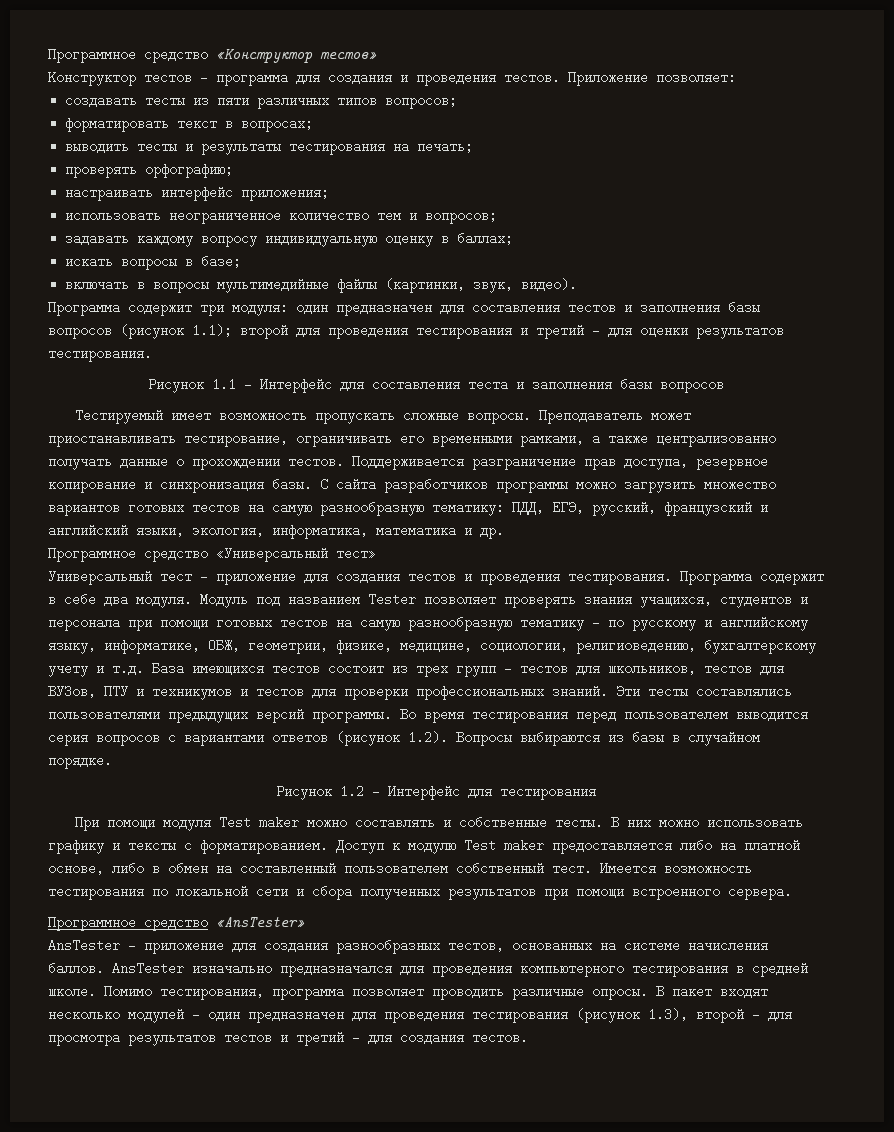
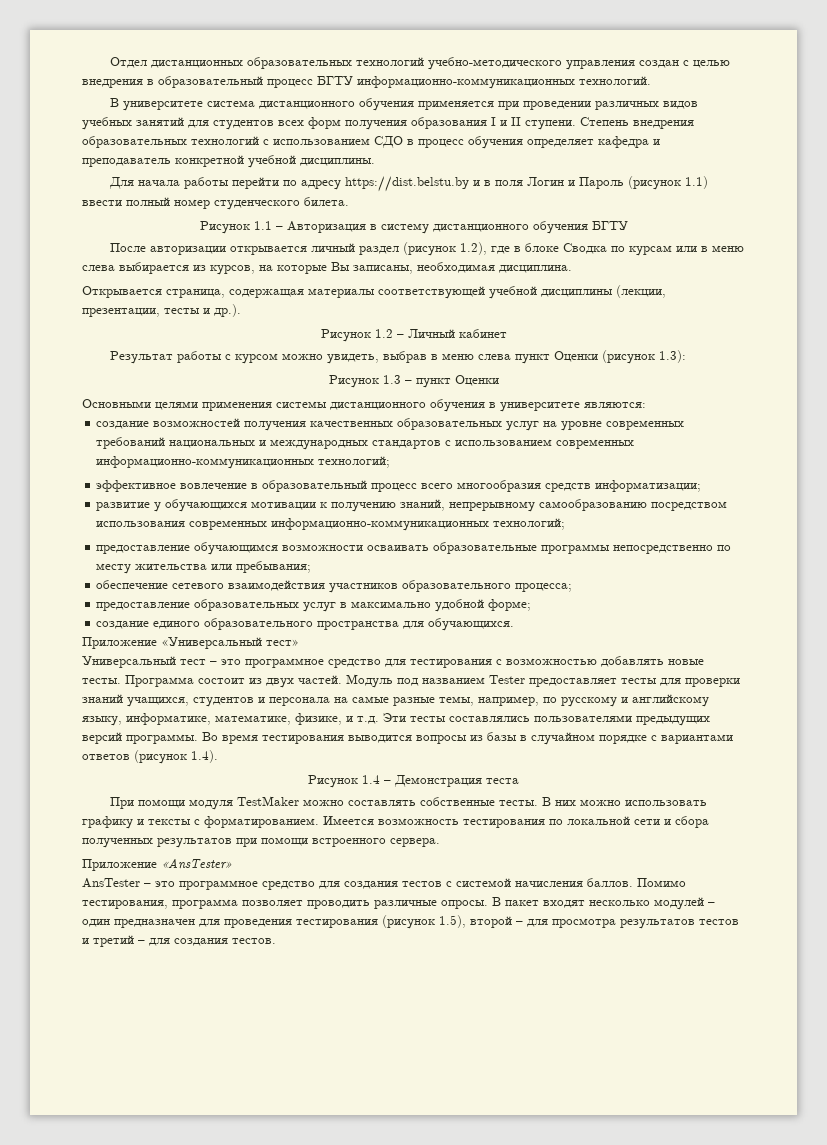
[48,46,377,63] [48,69,736,86] [65,92,458,109] [65,115,314,132] [65,138,474,155] [65,161,234,178] [65,184,330,201] [65,207,498,224] [65,230,514,247] [65,253,242,270] [65,276,578,293] [48,299,760,316] [48,322,784,339] [48,345,152,362] [148,376,724,393] [74,407,691,424] [48,430,776,447] [48,453,768,470] [48,476,776,493] [48,499,768,516] [48,522,504,539] [48,545,208,562] Программное средство «Конструктор тестов» // Конструктор тестов - программа для создания и проведения тестов. Приложение позволяет: // создавать тесты из пяти различных типов вопросов; // форматировать текст в вопросах; // выводить тесты и результаты тестирования на печать; // проверять орфографию; // настраивать интерфейс приложения; // использовать неограниченное количество тем и вопросов; // задавать каждому вопросу индивидуальную оценку в баллах; // искать вопросы в базе; // включать в вопросы мультимедийные файлы (картинки, звук, видео). // Программа содержит три модуля: один предназначен для составления тестов и заполнения базы вопросов (рисунок 1.1); второй для проведения тестирования и третий - для оценки результатов тестирования. // Рисунок 1.1 – Интерфейс для составления теста и заполнения базы вопросов // Тестируемый имеет возможность пропускать сложные вопросы. Преподаватель может приостанавливать тестирование, ограничивать его временными рамками, а также централизованно получать данные о прохождении тестов. Поддерживается разграничение прав доступа, резервное копирование и синхронизация базы. С сайта разработчиков программы можно загрузить множество вариантов готовых тестов на самую разнообразную тематику: ПДД, ЕГЭ, русский, французский и английский языки, экология, информатика, математика и др. // Программное средство -> [110,57,731,70] [82,76,651,89] [110,98,699,111] [82,117,694,130] [82,136,660,149] [82,155,375,168] [109,176,709,192] [82,197,349,210] [199,221,628,234] [110,242,745,256] [82,262,572,275] [82,285,666,299] [82,304,241,317] [320,329,507,342] [110,350,687,364] [328,375,499,388] [82,399,646,412] [96,418,685,431] [96,437,635,450] [96,456,391,469] [96,480,702,492] [96,499,728,512] [96,518,566,531] [96,542,732,555] [96,561,312,574] [96,580,573,593] [96,599,532,612] [96,618,515,631] [82,637,157,649] Отдел дистанционных образовательных технологий учебно-методического управления создан с целью внедрения в образовательный процесс БГТУ информационно-коммуникационных технологий. // В университете система дистанционного обучения применяется при проведении различных видов учебных занятий для студентов всех форм получения образования I и II ступени. Степень внедрения образовательных технологий с использованием СДО в процесс обучения определяет кафедра и преподаватель конкретной учебной дисциплины. // Для начала работы перейти по адресу https://dist.belstu.by и в поля Логин и Пароль (рисунок 1.1) ввести полный номер студенческого билета. // Рисунок 1.1 – Авторизация в систему дистанционного обучения БГТУ // После авторизации открывается личный раздел (рисунок 1.2), где в блоке Сводка по курсам или в меню слева выбирается из курсов, на которые Вы записаны, необходимая дисциплина. // Открывается страница, содержащая материалы соответствующей учебной дисциплины (лекции, презентации, тесты и др.). // Рисунок 1.2 – Личный кабинет // Результат работы с курсом можно увидеть, выбрав в меню слева пункт Оценки (рисунок 1.3): // Рисунок 1.3 – пункт Оценки // Основными целями применения системы дистанционного обучения в университете являются: // создание возможностей получения качественных образовательных услуг на уровне современных требований национальных и международных стандартов с использованием современных информационно-коммуникационных технологий; // эффективное вовлечение в образовательный процесс всего многообразия средств информатизации; // развитие у обучающихся мотивации к получению знаний, непрерывному самообразованию посредством использования современных информационно-коммуникационных технологий; // предоставление обучающимся возможности осваивать образовательные программы непосредственно по месту жительства или пребывания; // обеспечение сетевого взаимодействия участников образовательного процесса; // предоставление образовательных услуг в максимально удобной форме; // создание единого образовательного пространства для обучающихся. // Приложение
[216,568,824,585] [48,591,808,608] [48,614,600,631] приложение для создания тестов и проведения тестирования. Программа содержит в себе два модуля. Модуль под названием Tester позволяет проверять знания учащихся, студентов и персонала при помощи готовых тестов на самую разнообразную тематику - -> [221,656,704,668] [82,674,740,688] [82,694,539,707] это программное средство для тестирования с возможностью добавлять новые тесты. Программа состоит из двух частей. Модуль под названием Tester предоставляет тесты для проверки знаний учащихся, студентов и персонала на самые разные темы, например,
[208,637,816,654] [48,660,784,677] [48,683,608,700] ОБЖ, геометрии, физике, медицине, социологии, религиоведению, бухгалтерскому учету и т.д. База имеющихся тестов состоит из трех групп - тестов для школьников, тестов для ВУЗов, ПТУ и техникумов и тестов для проверки профессиональных знаний. -> [215,713,379,725] математике, физике, и т.д.
[576,706,808,723] [48,729,760,746] [48,752,112,769] [276,783,596,800] перед пользователем выводится серия вопросов с вариантами ответов (рисунок 1.2). Вопросы выбираются из базы в случайном порядке. // Рисунок 1.2 – Интерфейс для тестирования -> [348,732,733,745] [82,750,218,764] [308,775,519,788] выводится вопросы из базы в случайном порядке с вариантами ответов (рисунок 1.4). // Рисунок 1.4 – Демонстрация теста
[218,816,299,829] Test maker -> [237,796,300,806] TestMaker
[442,814,451,830] и -> (417, 803) none
[336,837,800,854] [48,860,592,876] Доступ к модулю Test maker предоставляется либо на платной основе, либо в обмен на составленный пользователем собственный тест. -> (319, 822) none
[48,914,208,931] Программное средство -> [82,859,157,871] Приложение
[144,937,768,954] [48,960,808,977] [48,983,96,999] приложение для создания разнообразных тестов, основанных на системе начисления баллов. AnsTester изначально предназначался для проведения компьютерного тестирования в средней школе. -> [155,878,633,890] это программное средство для создания тестов с системой начисления баллов.
[648,1008,688,1021] 1.3), -> [439,915,466,928] 1.5),

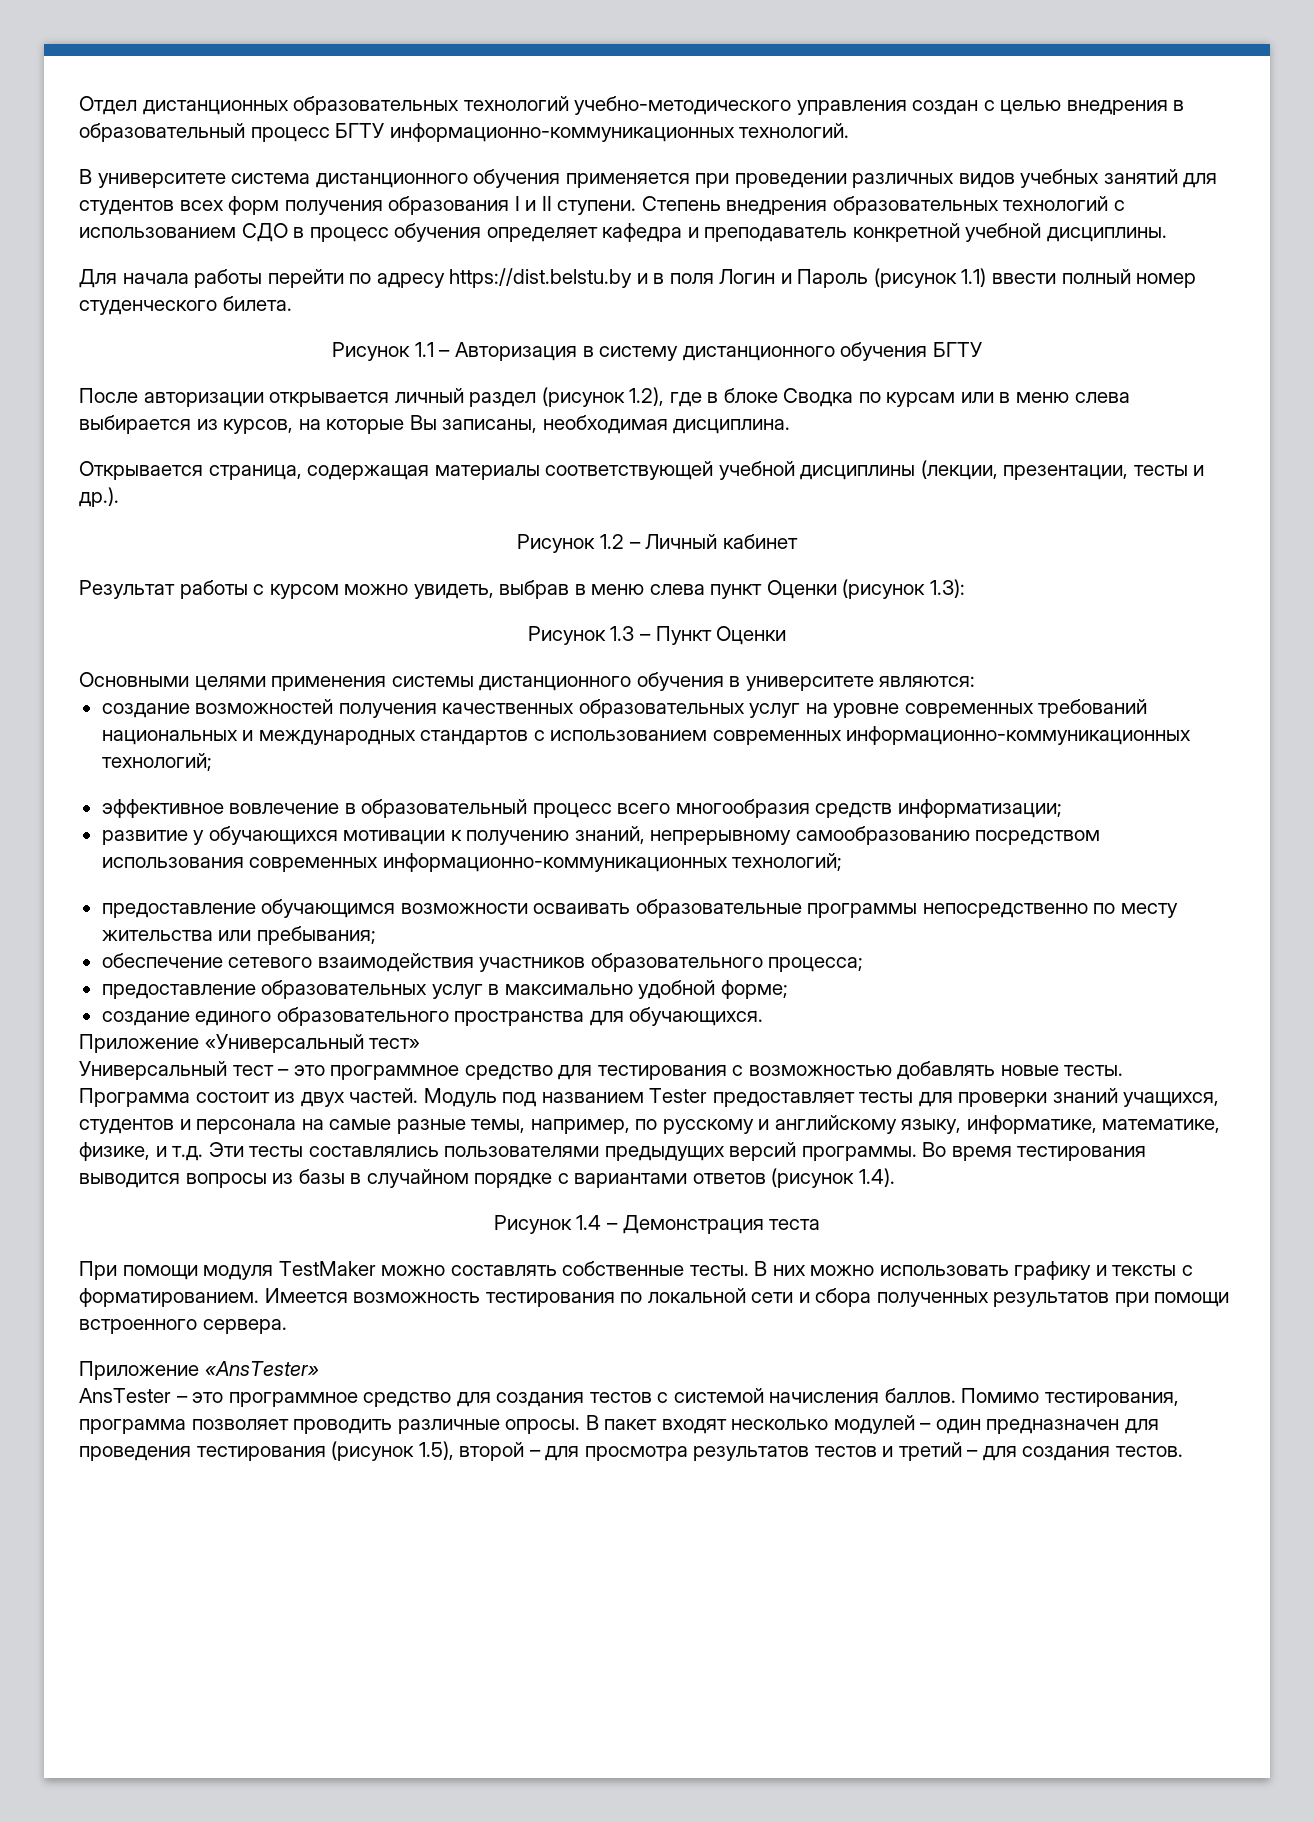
[415,378,451,388] пункт -> [655,626,712,645] Пункт

